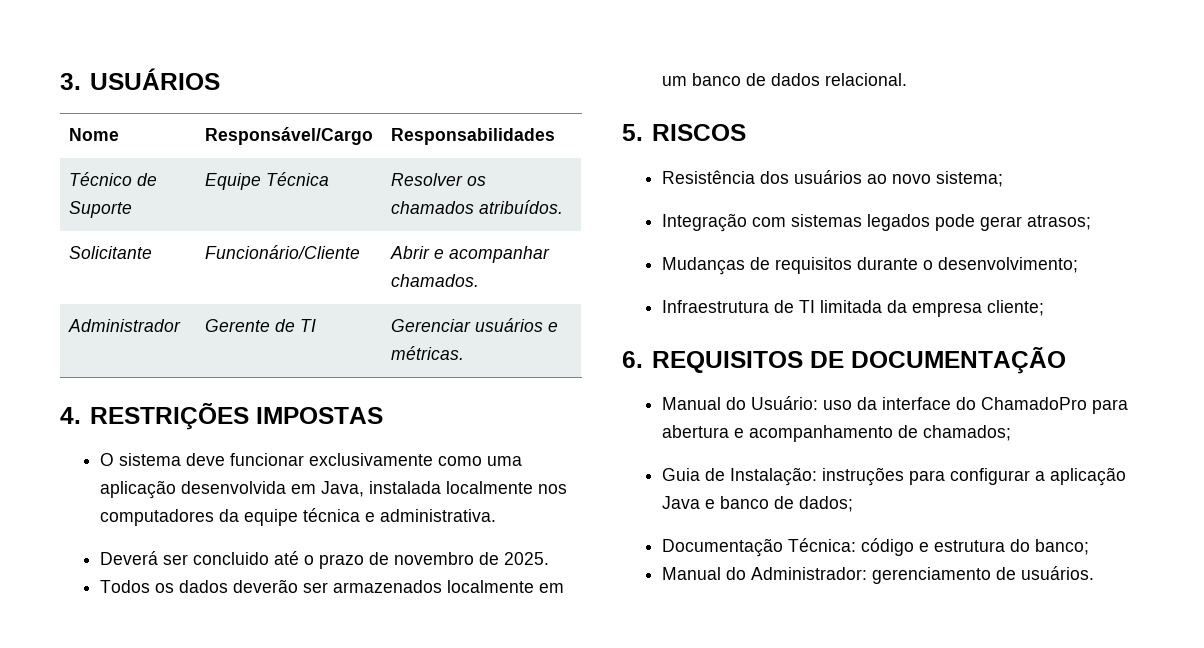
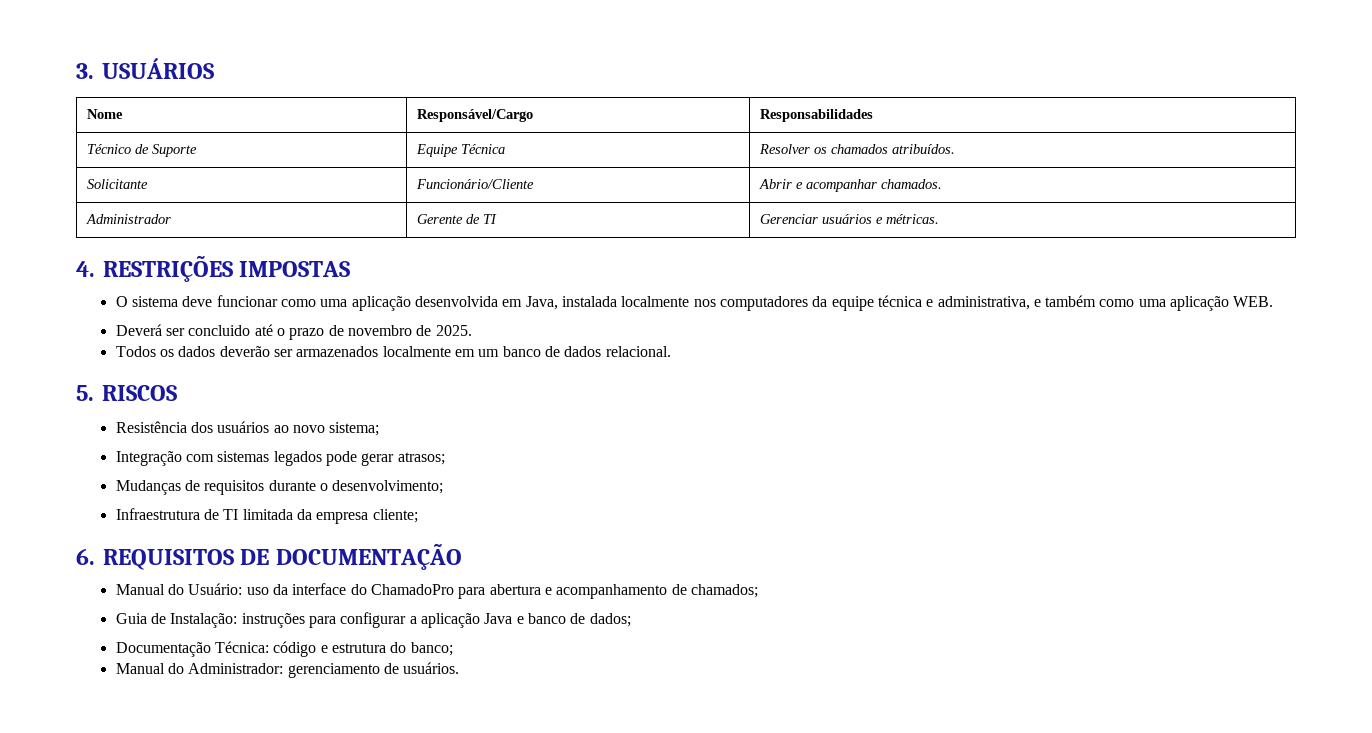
[308,453,433,466] exclusivamente -> (278, 301) none
[379,509,496,522] administrativa. -> [937,295,1274,311] administrativa, e também como uma aplicação WEB.

